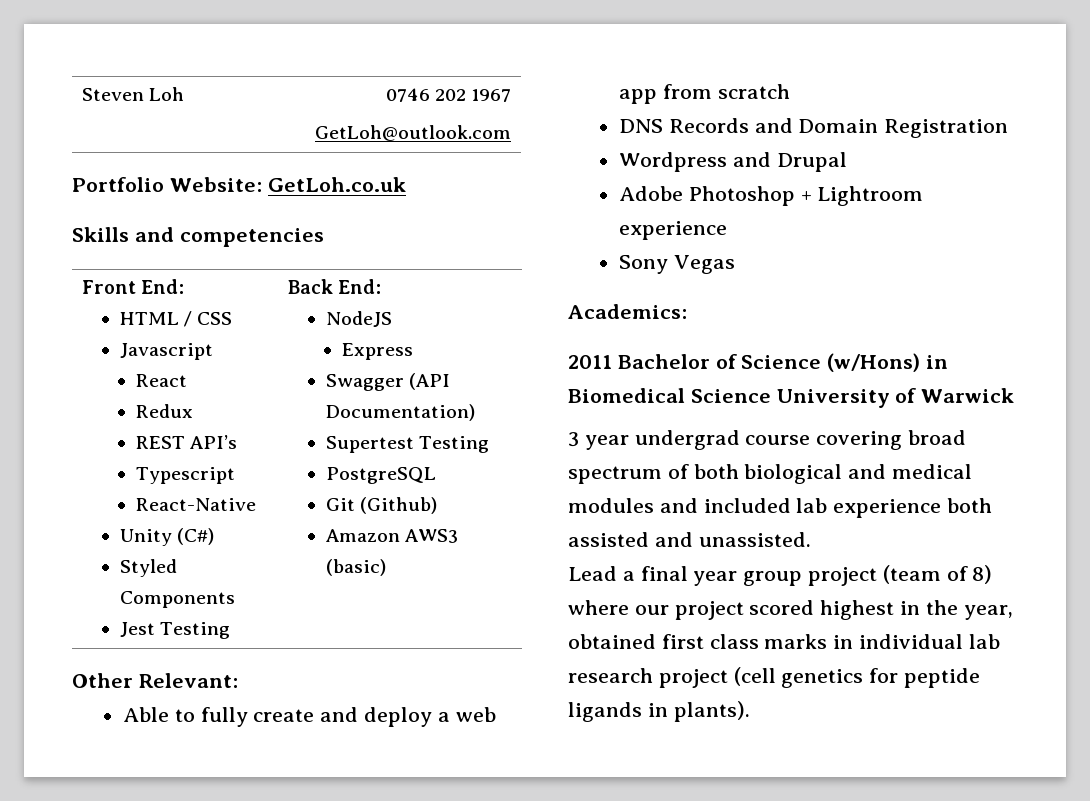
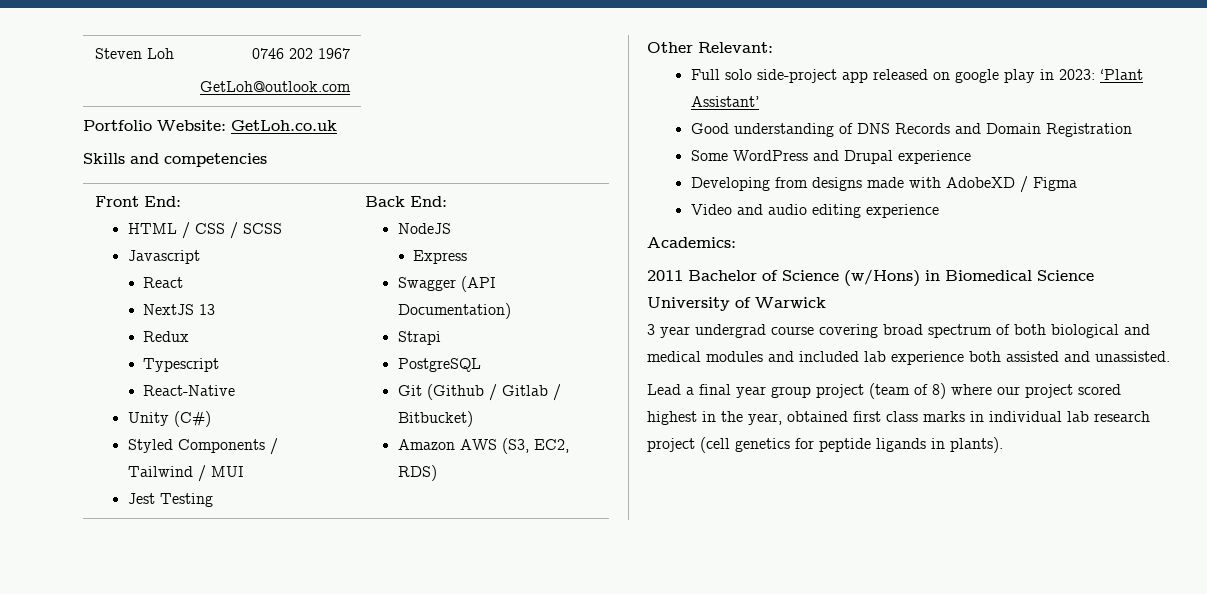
(233, 318) none -> [229,222,282,239] / SCSS
(188, 380) none -> [143,304,216,315] // NextJS 13
[136,435,238,449] // REST API’s -> (190, 336) none
(235, 599) none -> [269,438,278,455] [127,465,244,482] / Tailwind / MUI
[325,436,489,453] Supertest Testing -> [397,331,441,345] Strapi
[359,497,437,514] [325,529,458,543] [325,559,386,576] [72,673,238,688] [122,707,496,727] [618,84,790,104] (Github) // Amazon AWS3 (basic) // Other Relevant: // Able to fully create and deploy a web app from scratch // -> [426,384,561,401] [397,411,473,427] [397,438,569,454] [397,465,437,481] [647,42,773,53] [690,69,1143,83] [690,96,759,107] [690,123,853,137] (Github / Gitlab / Bitbucket) // Amazon AWS (S3, EC2, RDS) // Other Relevant: // Full solo side-project app released on google play in 2023: ‘Plant Assistant’ // Good understanding of
[618,152,727,172] Wordpress -> [690,150,808,161] Some WordPress
[618,186,924,206] [618,221,727,240] [618,255,735,274] // Adobe Photoshop + Lightroom experience // Sony Vegas -> [897,150,971,164] [690,176,1077,193] [690,204,939,218] experience // Developing from designs made with AdobeXD / Figma // Video and audio editing experience

